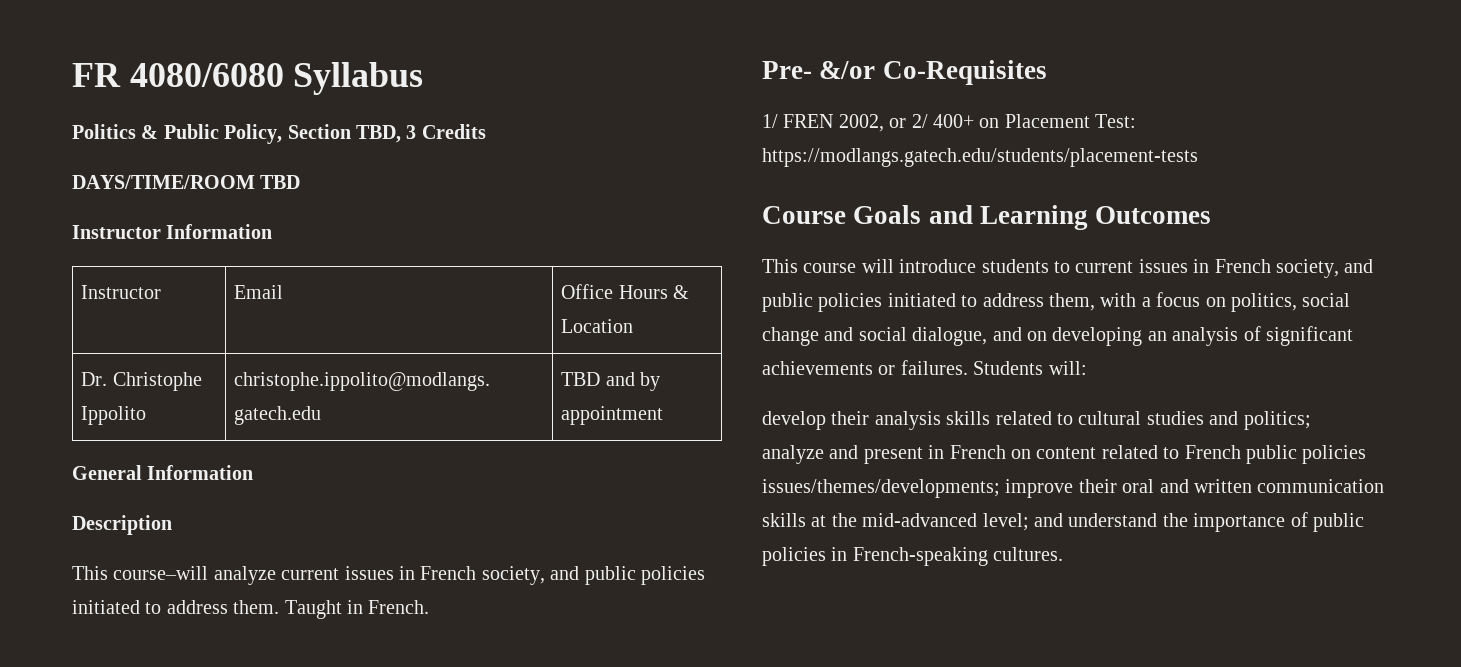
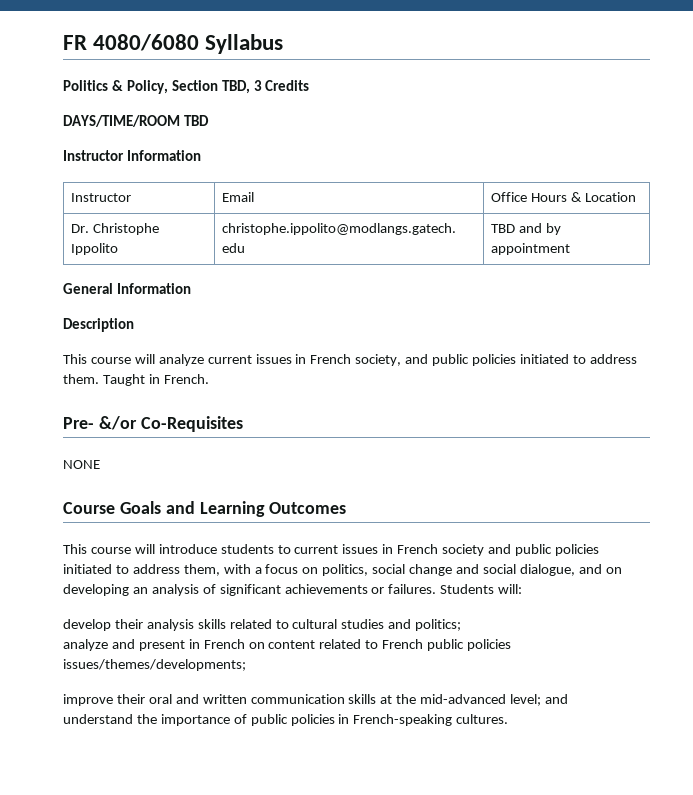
[163,124,219,139] Public -> (123, 85) none
[113,566,209,580] course–will -> [90,354,155,364] course will
[762,114,1137,132] [762,148,1198,167] // 1/ FREN 2002, or 2/ 400+ on Placement Test: https://modlangs.gatech.edu/students/placement-tests -> [63,460,100,469] // NONE
[1276,259,1339,278] society, -> [442,544,485,556] society
(1000, 488) none -> (246, 665) //
(1063, 520) none -> (569, 699) //

